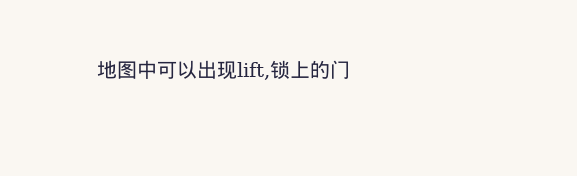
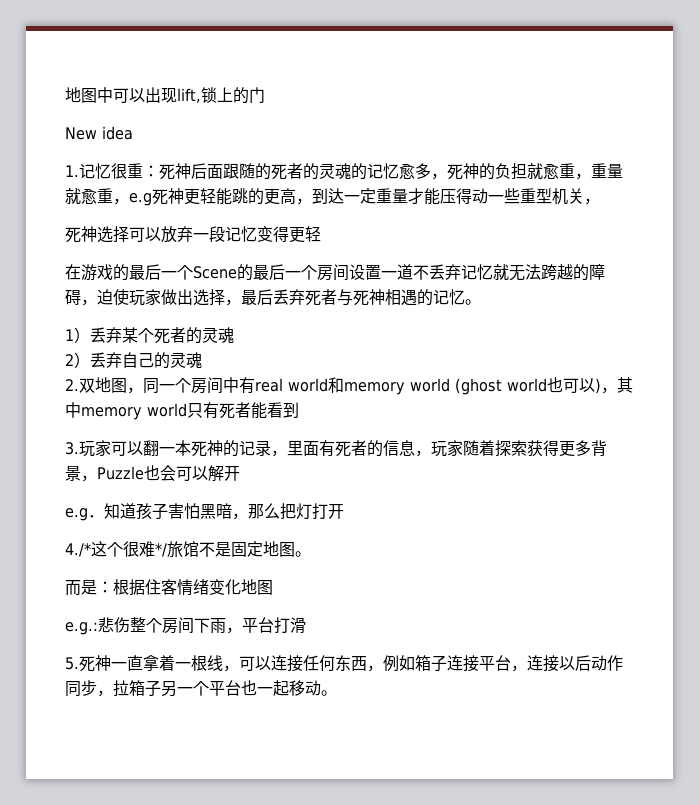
(350, 69) none -> [65,126,133,140] [65,163,623,180] [65,188,600,206] [65,226,321,243] [65,264,605,281] [65,289,481,306] [65,327,234,344] [65,352,202,369] [65,377,633,395] [65,402,299,420] [65,440,607,457] [65,465,240,482] [65,503,344,521] [65,541,311,558] [65,579,273,596] [65,617,306,635] [65,655,623,672] [65,680,337,697] // New idea // 1.记忆很重：死神后面跟随的死者的灵魂的记忆愈多，死神的负担就愈重，重量就愈重，e.g死神更轻能跳的更高，到达一定重量才能压得动一些重型机关， // 死神选择可以放弃一段记忆变得更轻 // 在游戏的最后一个Scene的最后一个房间设置一道不丢弃记忆就无法跨越的障碍，迫使玩家做出选择，最后丢弃死者与死神相遇的记忆。 // 1）丢弃某个死者的灵魂 // 2）丢弃自己的灵魂 // 2.双地图，同一个房间中有real world和memory world (ghost world也可以)，其中memory world只有死者能看到 // 3.玩家可以翻一本死神的记录，里面有死者的信息，玩家随着探索获得更多背景，Puzzle也会可以解开 // e.g．知道孩子害怕黑暗，那么把灯打开 // 4./*这个很难*/旅馆不是固定地图。 // 而是：根据住客情绪变化地图 // e.g.:悲伤整个房间下雨，平台打滑 // 5.死神一直拿着一根线，可以连接任何东西，例如箱子连接平台，连接以后动作同步，拉箱子另一个平台也一起移动。

